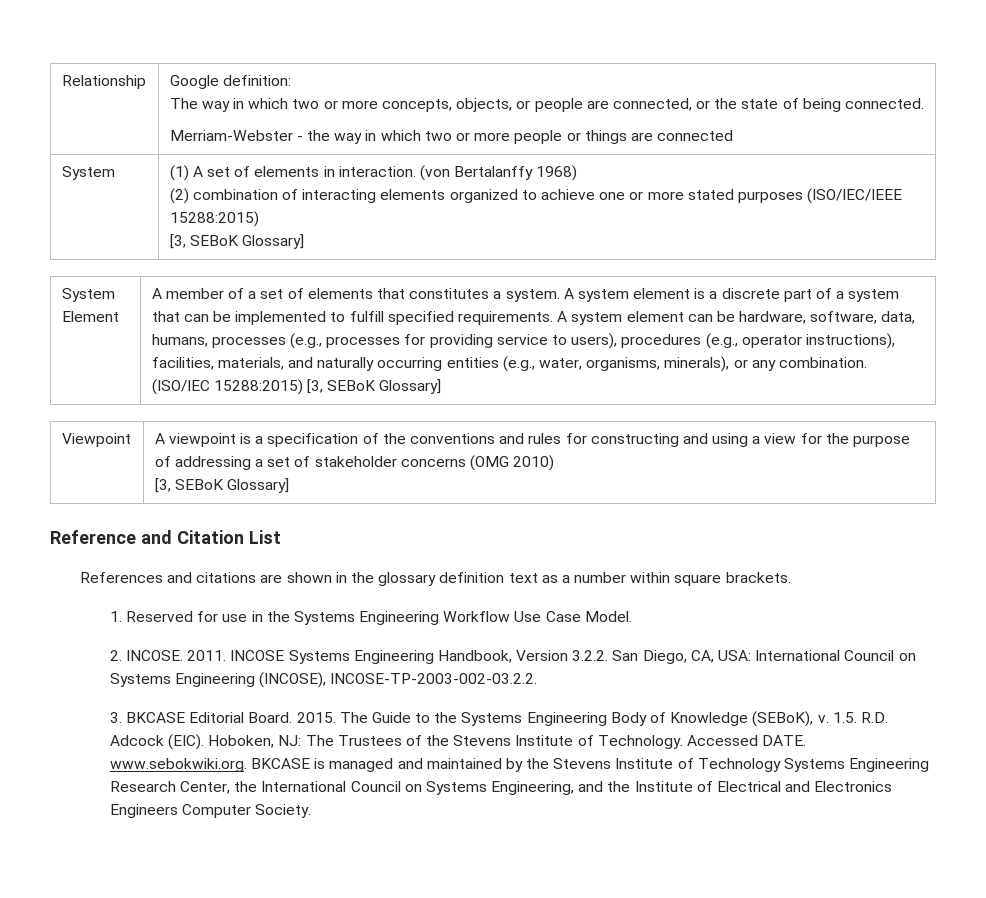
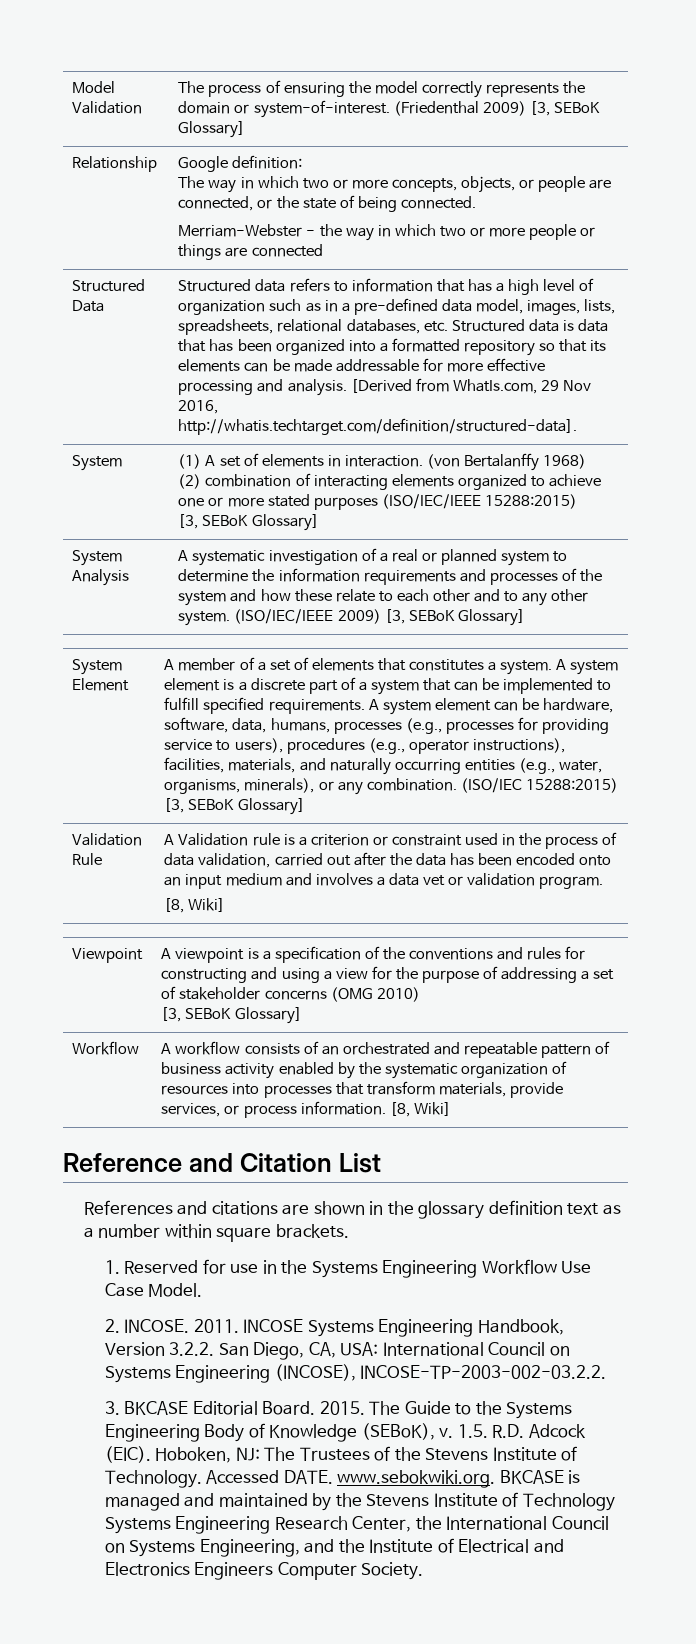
(61, 82) none -> [72,81,116,93] [72,101,143,114] [178,80,585,98] [178,100,600,118] [178,121,246,138] Model Validation | The process of ensuring the model correctly represents the domain or system-of-interest. (Friedenthal 2009) [3, SEBoK Glossary] //
(734, 135) none -> [72,279,146,292] [72,300,105,312] [178,278,594,295] [178,298,615,315] [178,319,608,335] [178,338,606,356] [178,358,545,372] [178,378,591,396] [178,400,219,414] [178,418,578,435] // Structured Data | Structured data refers to information that has a high level of organization such as in a pre-defined data model, images, lists, spreadsheets, relational databases, etc. Structured data is data that has been organized into a formatted repository so that its elements can be made addressable for more effective processing and analysis. [Derived from WhatIs.com, 29 Nov 2016, http://whatis.techtarget.com/definition/structured-data].
(305, 241) none -> [72,550,123,566] [72,569,130,586] [178,548,567,566] [178,568,602,585] [178,589,588,606] [178,609,525,626] // System Analysis | A systematic investigation of a real or planned system to determine the information requirements and processes of the system and how these relate to each other and to any other system. (ISO/IEC/IEEE 2009) [3, SEBoK Glossary]
(442, 386) none -> [72,833,143,846] [72,853,103,865] [164,832,618,849] [164,852,611,868] [164,873,603,889] [164,898,226,913] // Validation Rule | A Validation rule is a criterion or constraint used in the process of data validation, carried out after the data has been encoded onto an input medium and involves a data vet or validation program. // [8, Wiki]
(290, 485) none -> [72,1041,140,1055] [161,1041,610,1058] [161,1061,567,1079] [161,1081,563,1098] [161,1101,451,1118] // Workflow | A workflow consists of an orchestrated and repeatable pattern of business activity enabled by the systematic organization of resources into processes that transform materials, provide services, or process information. [8, Wiki]

